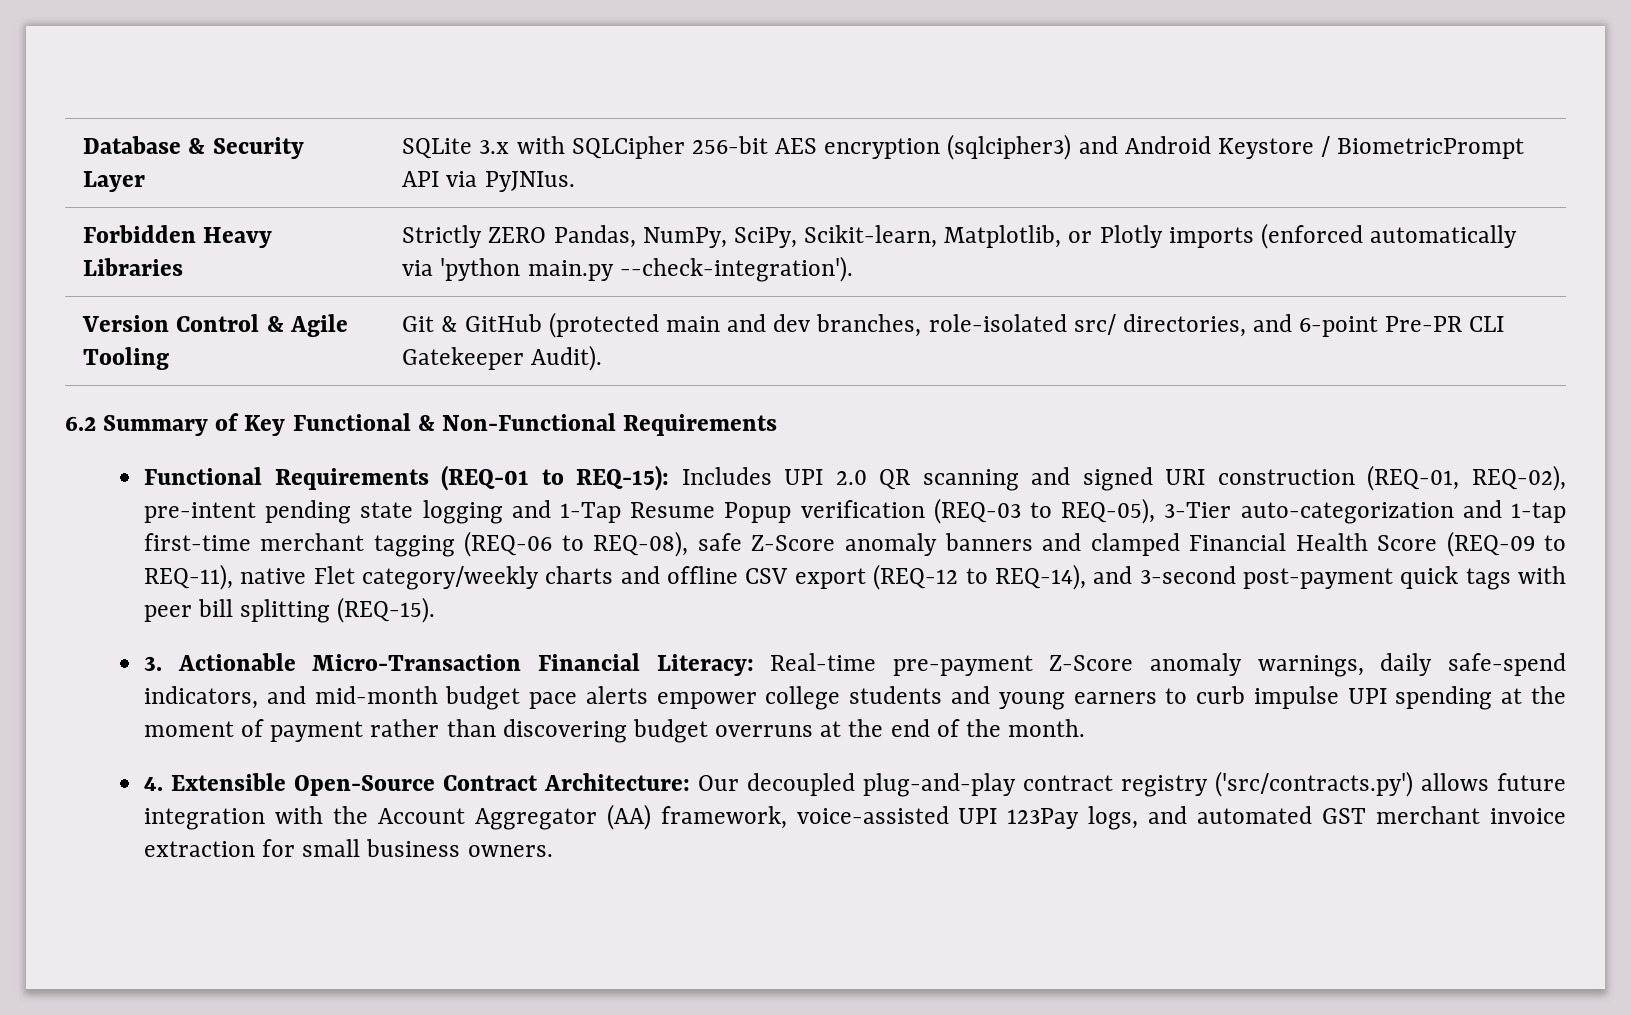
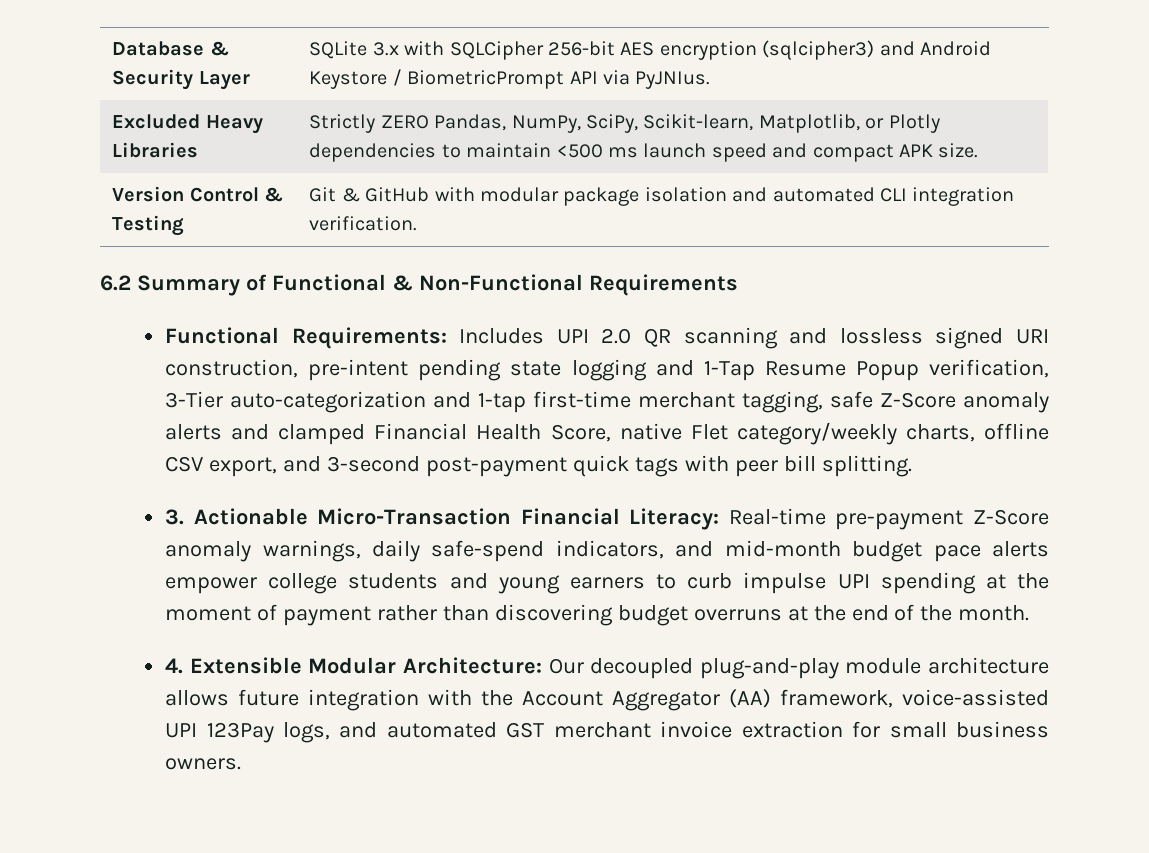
[83,225,197,243] Forbidden -> [112,114,201,129] Excluded
[1168,223,1517,249] [402,256,853,282] imports (enforced automatically via 'python main.py --check-integration'). -> [309,143,979,162] dependencies to maintain <500 ms launch speed and compact APK size.
[289,314,348,337] [83,347,170,370] Agile Tooling -> [112,215,185,236] Testing
[548,312,1505,338] [402,345,603,371] (protected main and dev branches, role-isolated src/ directories, and 6-point Pre-PR CLI Gatekeeper Audit). -> [434,187,1015,206] [309,216,418,231] with modular package isolation and automated CLI integration verification.
[244,415,286,436] Key -> (267, 282) none
[274,465,670,491] Requirements (REQ-01 to REQ-15): -> [291,327,447,349] Requirements:
(1071, 476) none -> [839,328,923,344] lossless
[1217,465,1566,491] construction (REQ-01, REQ-02), -> [165,359,299,378] construction,
[800,498,1156,524] verification (REQ-03 to REQ-05), -> [929,359,1049,378] verification,
[373,531,689,557] tagging (REQ-06 to REQ-08), -> [742,391,824,413] tagging,
[944,533,1033,551] banners -> [165,424,223,440] alerts
[1376,531,1566,557] [143,564,1086,590] Score (REQ-09 to REQ-11), native Flet category/weekly charts and offline CSV export (REQ-12 to REQ-14), -> [550,422,1049,445] [165,456,278,477] Score, native Flet category/weekly charts, offline CSV export,
[240,597,436,623] splitting (REQ-15). -> [821,455,912,477] splitting.
[293,775,538,796] Open-Source Contract -> [308,657,397,674] Modular
[1022,771,1413,797] contract registry ('src/contracts.py') -> [845,657,1050,674] module architecture

